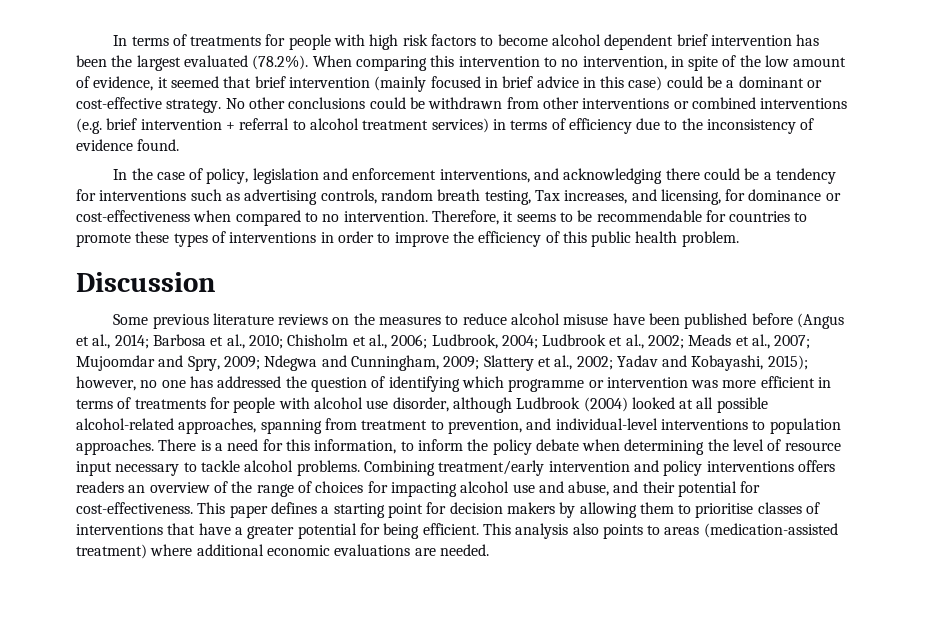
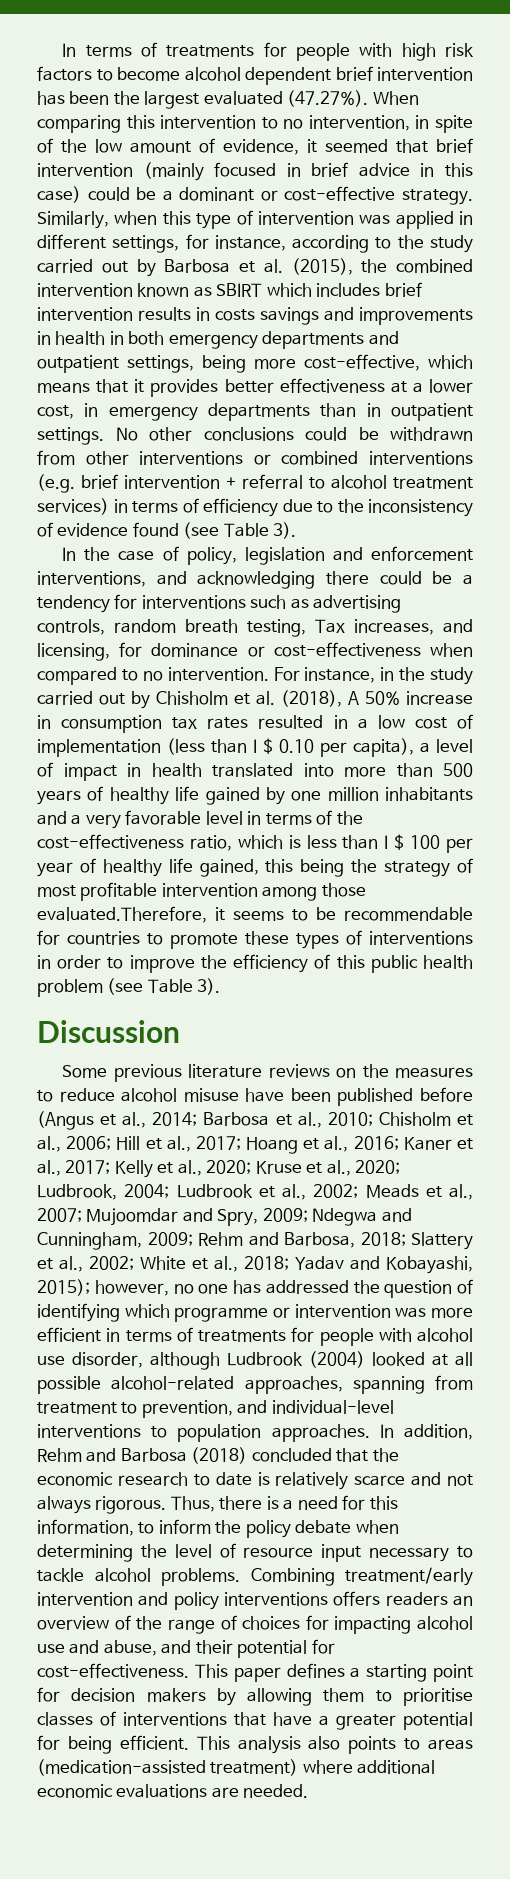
[252,55,309,70] (78.2%). -> [287,90,369,107] (47.27%).
(222, 106) none -> [37,210,473,229] [37,234,473,253] [37,258,473,277] [37,282,422,297] [37,307,473,325] [37,331,399,349] [37,354,473,373] [37,378,473,397] [37,403,473,421] [37,427,104,445] Similarly, when this type of intervention was applied in different settings, for instance, according to the study carried out by Barbosa et al. (2015), the combined intervention known as SBIRT which includes brief intervention results in costs savings and improvements in health in both emergency departments and outpatient settings, being more cost-effective, which means that it provides better effectiveness at a lower cost, in emergency departments than in outpatient settings.
[137,139,180,151] found. -> [132,522,297,539] found (see Table 3).
[431,210,499,225] Therefore, -> [273,667,473,685] [37,690,473,709] [37,714,473,733] [37,738,473,757] [37,762,473,781] [37,786,474,805] [37,810,363,829] [37,834,473,853] [37,858,474,877] [37,882,366,901] [37,906,207,923] For instance, in the study carried out by Chisholm et al. (2018), A 50% increase in consumption tax rates resulted in a low cost of implementation (less than I $ 0.10 per capita), a level of impact in health translated into more than 500 years of healthy life gained by one million inhabitants and a very favorable level in terms of the cost-effectiveness ratio, which is less than I $ 100 per year of healthy life gained, this being the strategy of most profitable intervention among those evaluated.Therefore,
[681,231,739,247] problem. -> [37,978,221,997] problem (see Table 3).
(428, 341) none -> [116,1136,473,1154] [37,1160,401,1178] Hill et al., 2017; Hoang et al., 2016; Kaner et al., 2017; Kelly et al., 2020; Kruse et al., 2020;
[483,355,613,371] Slattery et al., 2002; -> [198,1232,473,1250] [37,1256,290,1272] Rehm and Barbosa, 2018; Slattery et al., 2002; White et al., 2018;
[158,439,197,451] There -> [379,1424,473,1440] [37,1447,399,1464] [37,1472,473,1490] [37,1496,263,1514] In addition, Rehm and Barbosa (2018) concluded that the economic research to date is relatively scarce and not always rigorous. Thus, there

